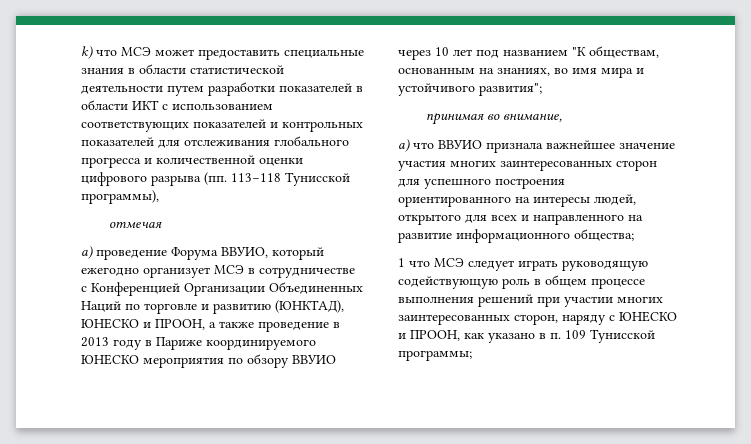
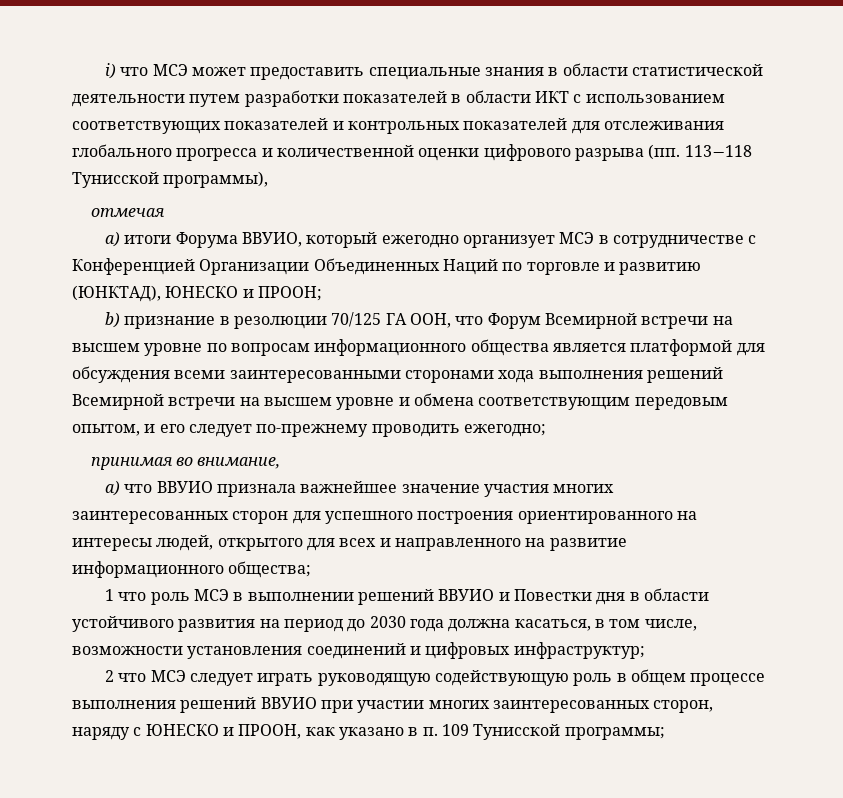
[81,46,93,59] k) -> [105,63,117,79] i)
[96,249,167,260] проведение -> [124,235,172,244] итоги
[155,319,340,332] [81,337,316,350] [81,354,336,368] [398,46,659,60] [398,67,644,78] [398,83,542,96] ПРООН, а также проведение в 2013 году в Париже координируемого ЮНЕСКО мероприятия по обзору ВВУИО через 10 лет под названием "К обществам, основанным на знаниях, во имя мира и устойчивого развития"; -> [257,286,322,301] [105,312,733,329] [72,339,765,356] [72,366,723,383] [72,393,728,410] [72,424,546,437] ПРООН; // b) признание в резолюции 70/125 ГА ООН, что Форум Всемирной встречи на высшем уровне по вопросам информационного общества является платформой для обсуждения всеми заинтересованными сторонами хода выполнения решений Всемирной встречи на высшем уровне и обмена соответствующим передовым опытом, и его следует по-прежнему проводить ежегодно;
(430, 263) none -> [150,588,709,605] [72,616,697,632] [72,642,645,659] [105,670,147,682] роль МСЭ в выполнении решений ВВУИО и Повестки дня в области устойчивого развития на период до 2030 года должна касаться, в том числе, возможности установления соединений и цифровых инфраструктур; // 2 что
(533, 300) none -> [260,697,317,709] ВВУИО

